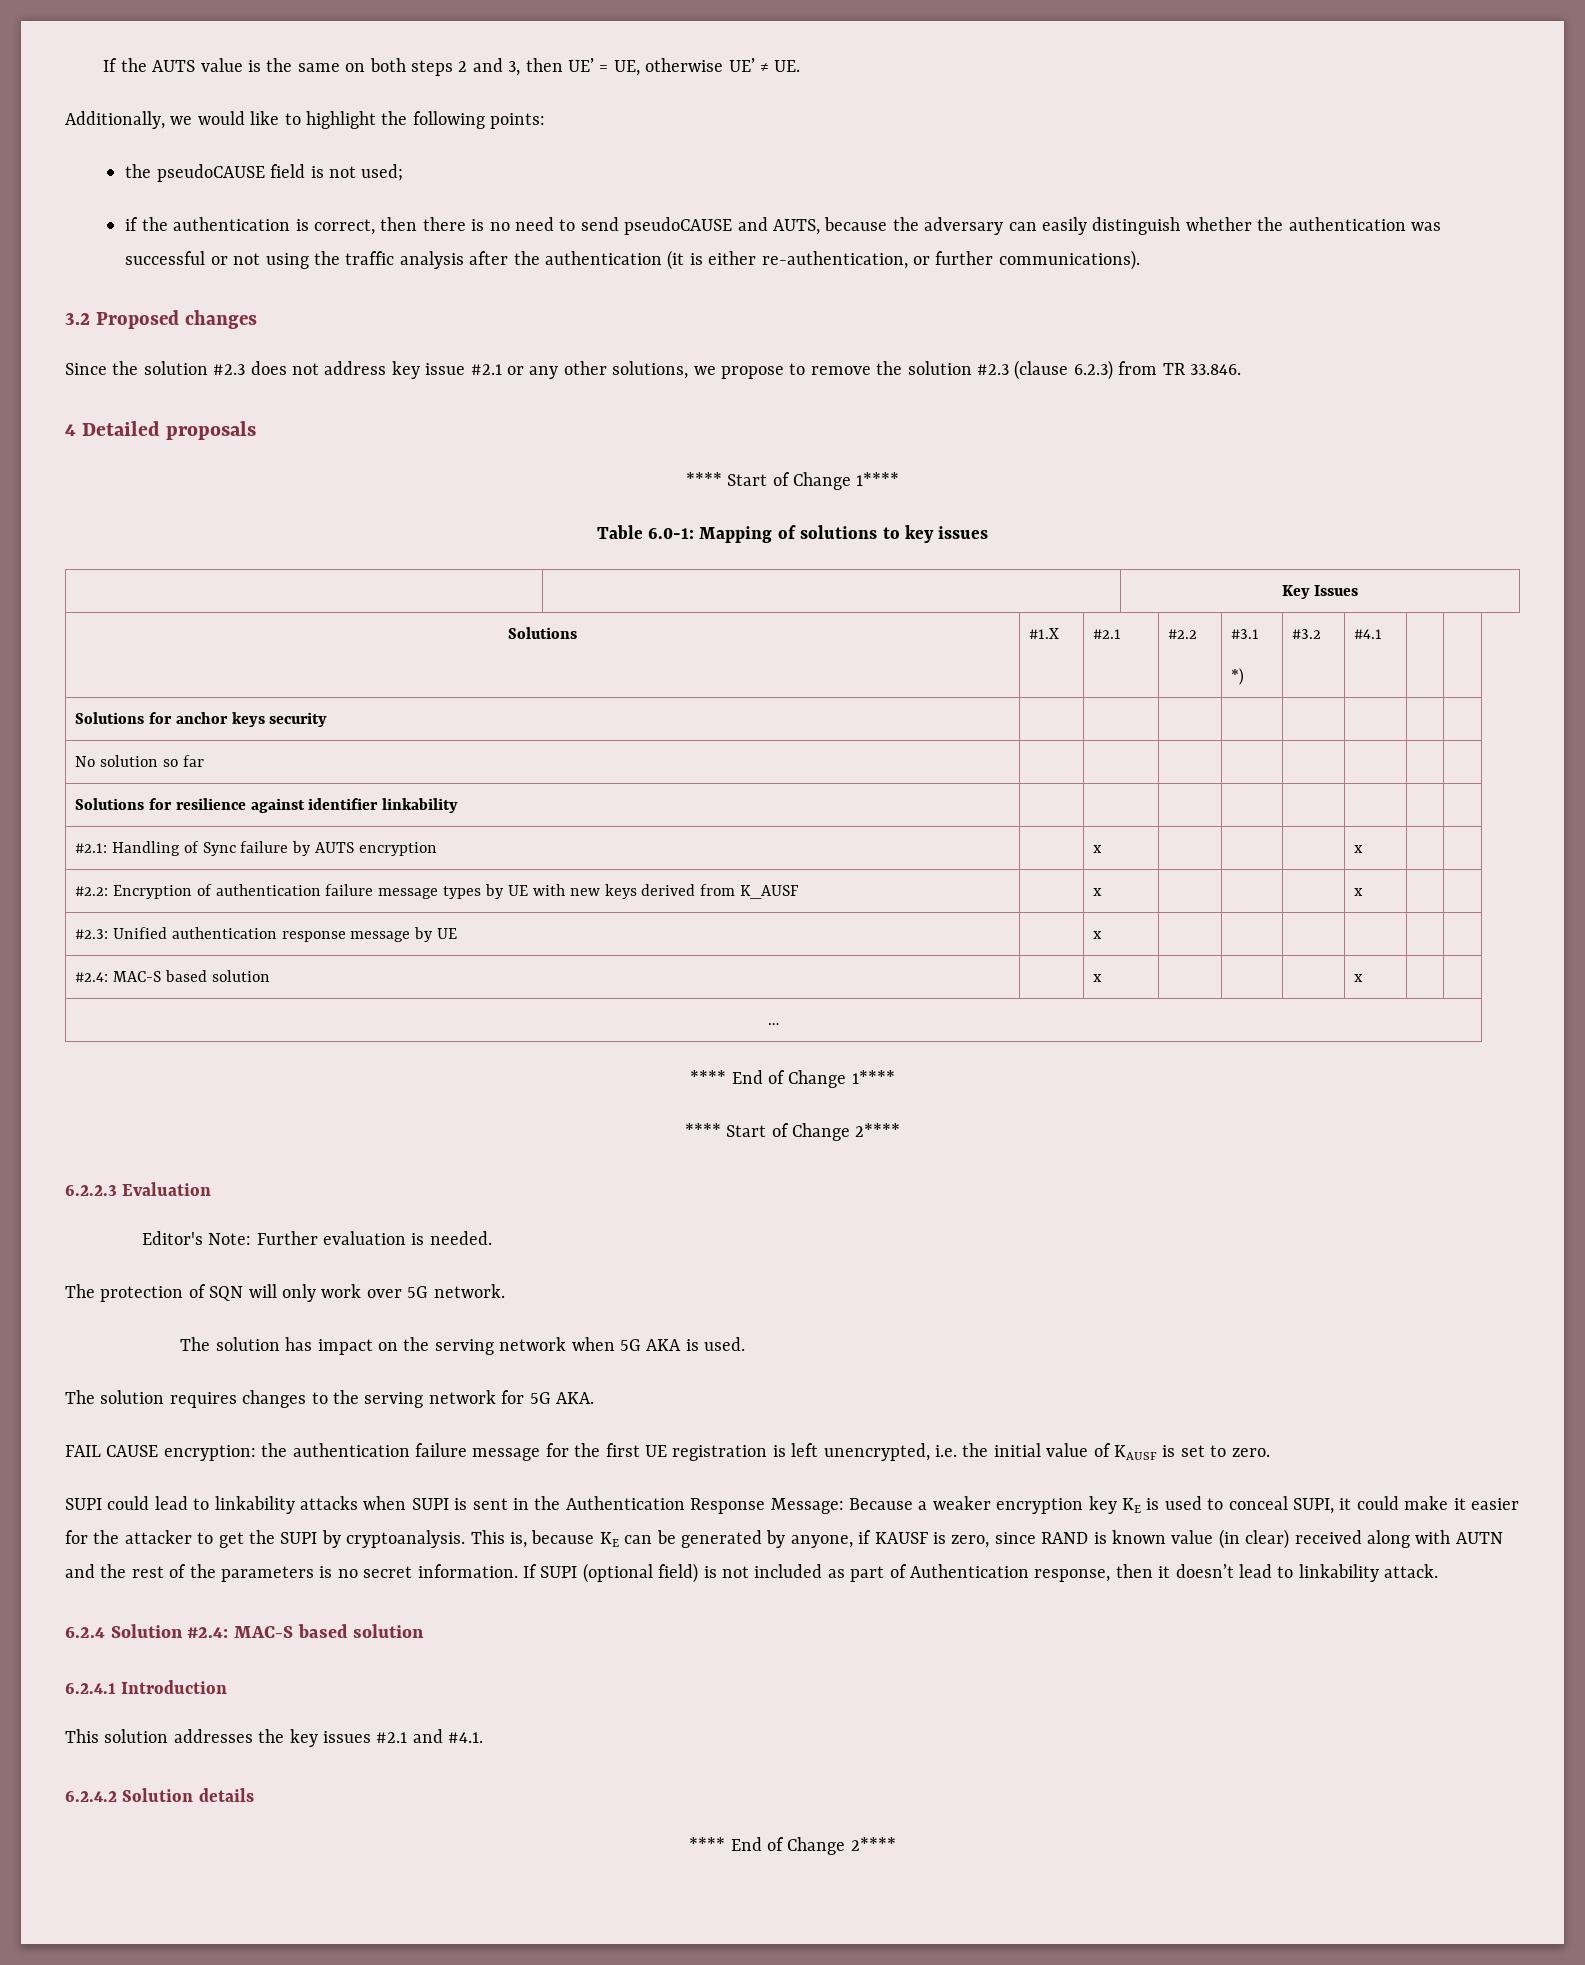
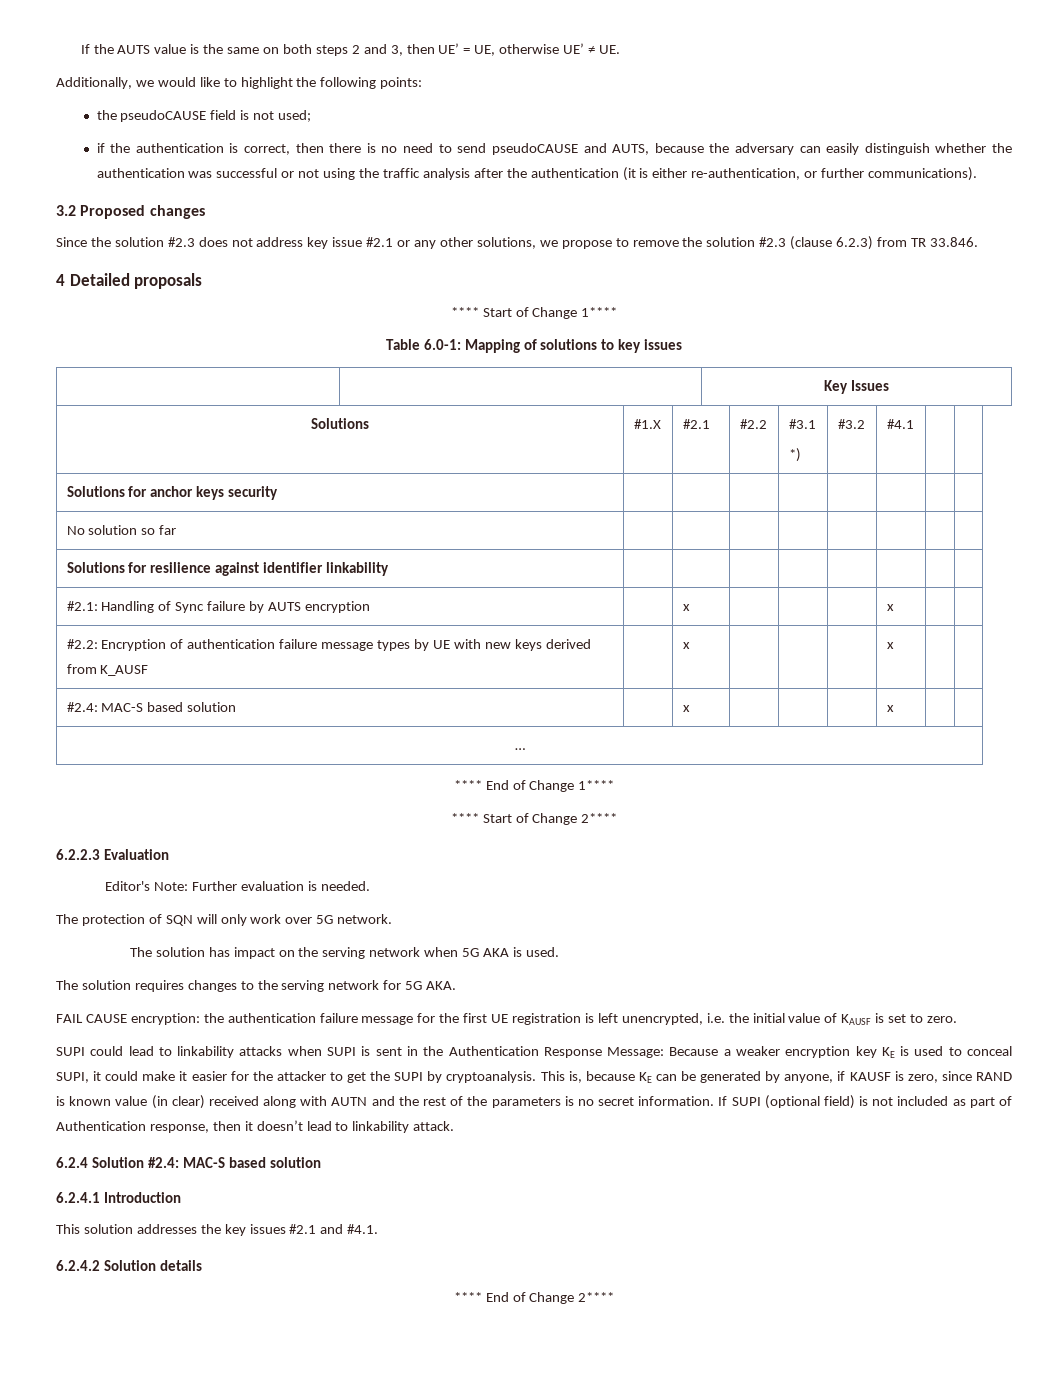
[75,927,458,942] [1093,931,1103,939] // #2.3: Unified authentication response message by UE | | x | | | | | | -> (894, 645) none

